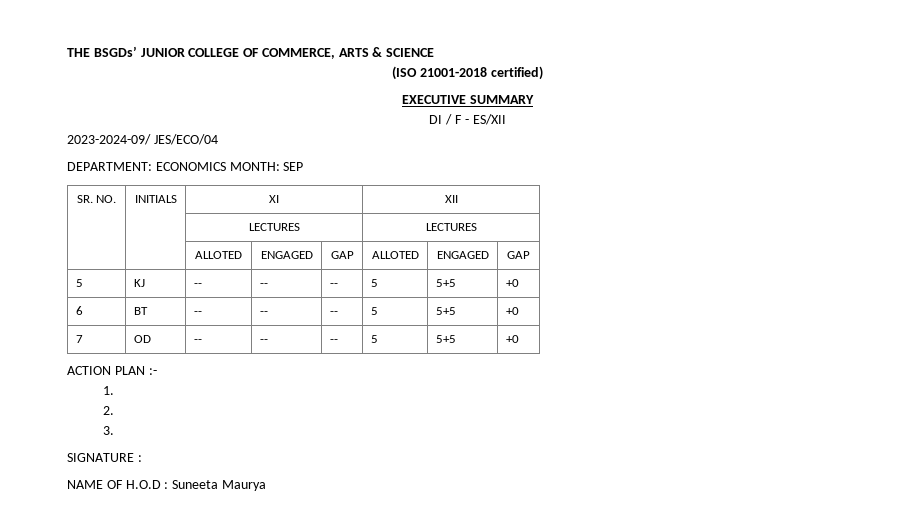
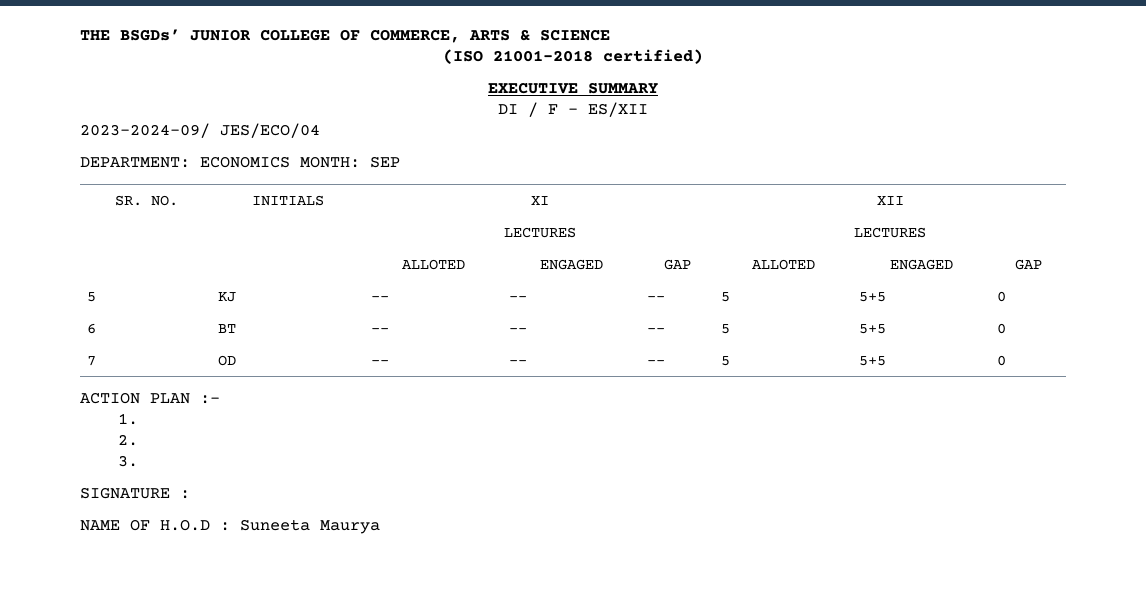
[505,279,519,287] +0 -> [997,291,1007,302] 0
[505,307,519,315] +0 -> [997,323,1007,334] 0
[505,335,519,343] +0 -> [997,355,1007,366] 0

